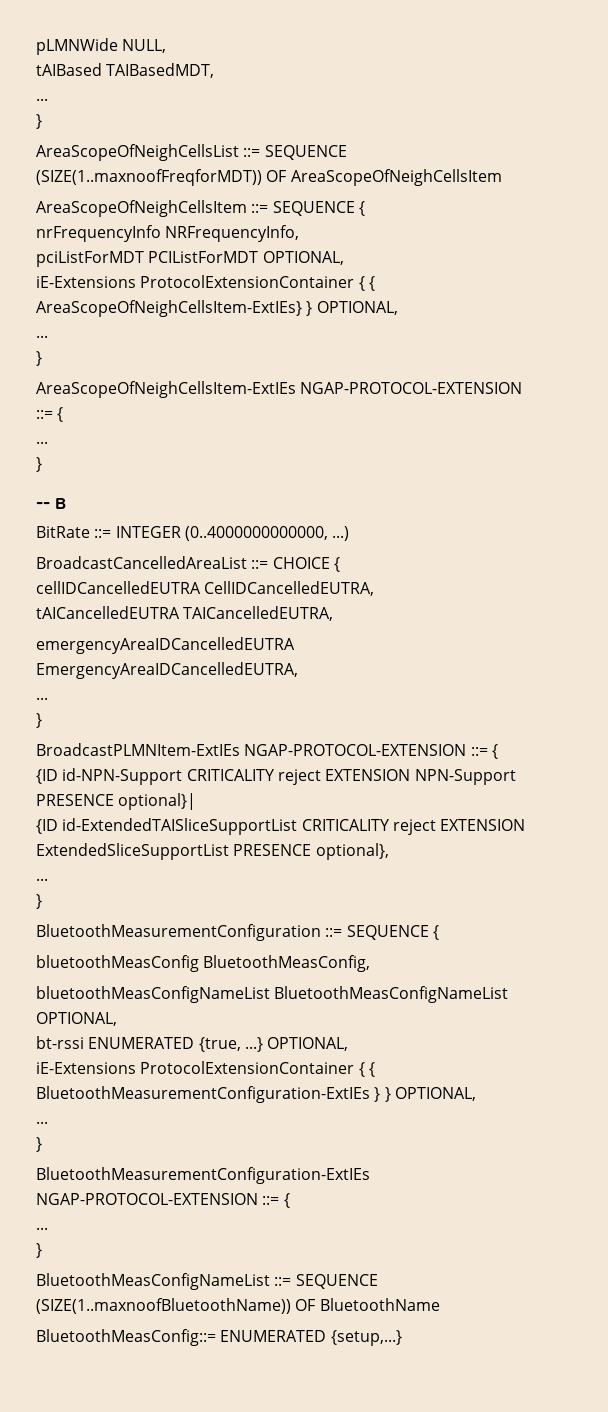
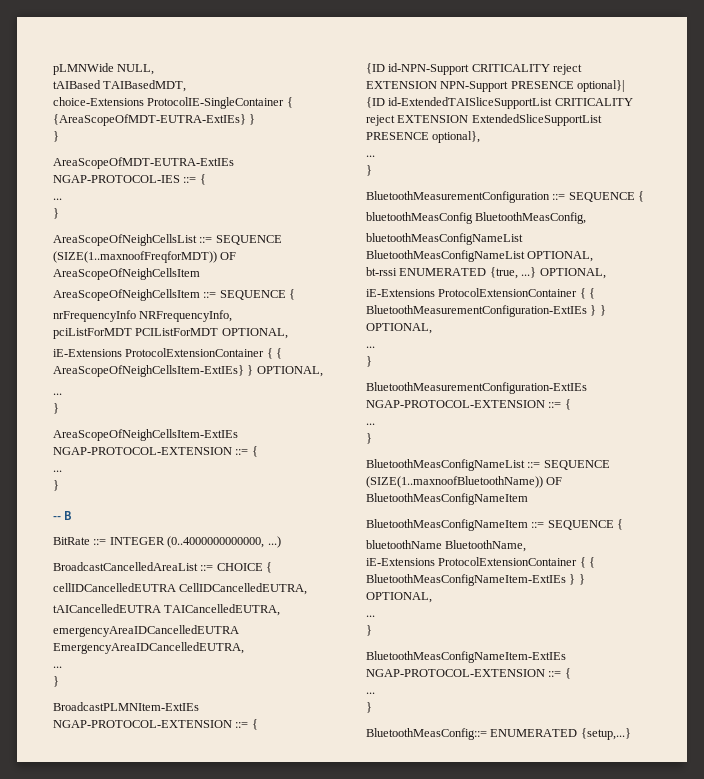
(215, 70) none -> [53,97,293,109] [53,114,256,126] [53,131,59,142] [53,157,234,169] [53,174,206,185] // choice-Extensions ProtocolIE-SingleContainer { {AreaScopeOfMDT-EUTRA-ExtIEs} } // } // AreaScopeOfMDT-EUTRA-ExtIEs NGAP-PROTOCOL-IES ::= {
[319,1298,440,1311] BluetoothName -> [366,493,528,505] [366,519,624,531] [366,540,527,552] [366,557,596,568] [366,574,585,586] [366,592,432,603] [366,615,375,617] [366,625,372,636] [366,651,566,663] [366,668,571,679] [366,692,375,694] [366,702,372,713] BluetoothMeasConfigNameItem // BluetoothMeasConfigNameItem ::= SEQUENCE { // bluetoothName BluetoothName, // iE-Extensions ProtocolExtensionContainer { { BluetoothMeasConfigNameItem-ExtIEs } } OPTIONAL, // ... // } // BluetoothMeasConfigNameItem-ExtIEs NGAP-PROTOCOL-EXTENSION ::= { // ... // }

